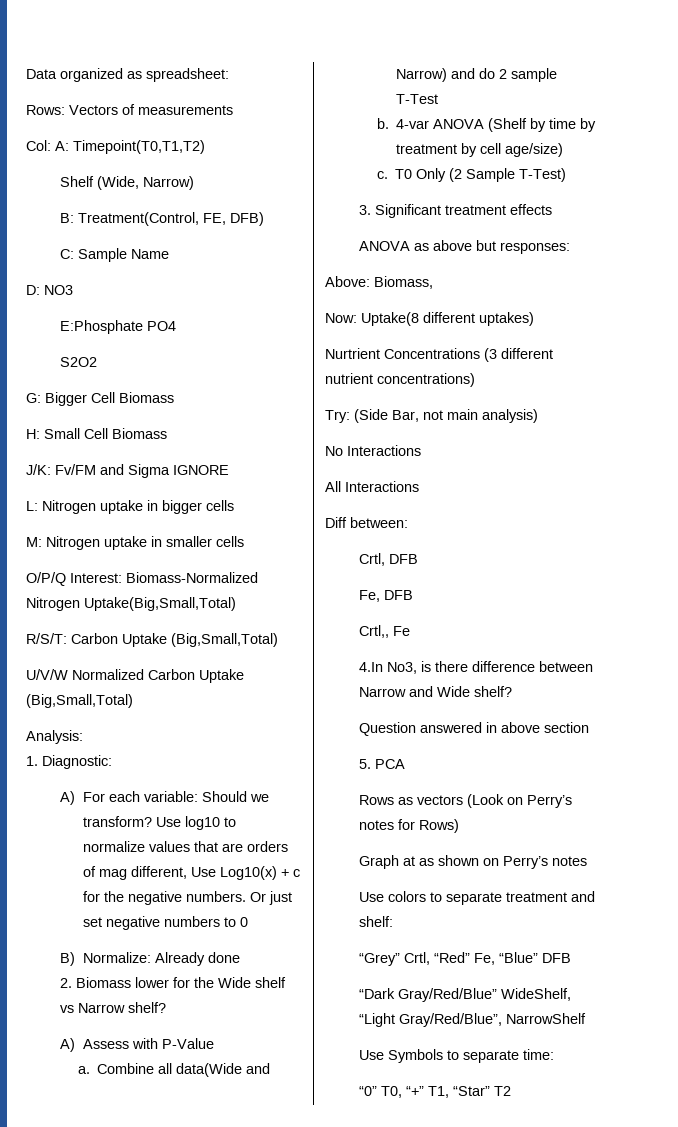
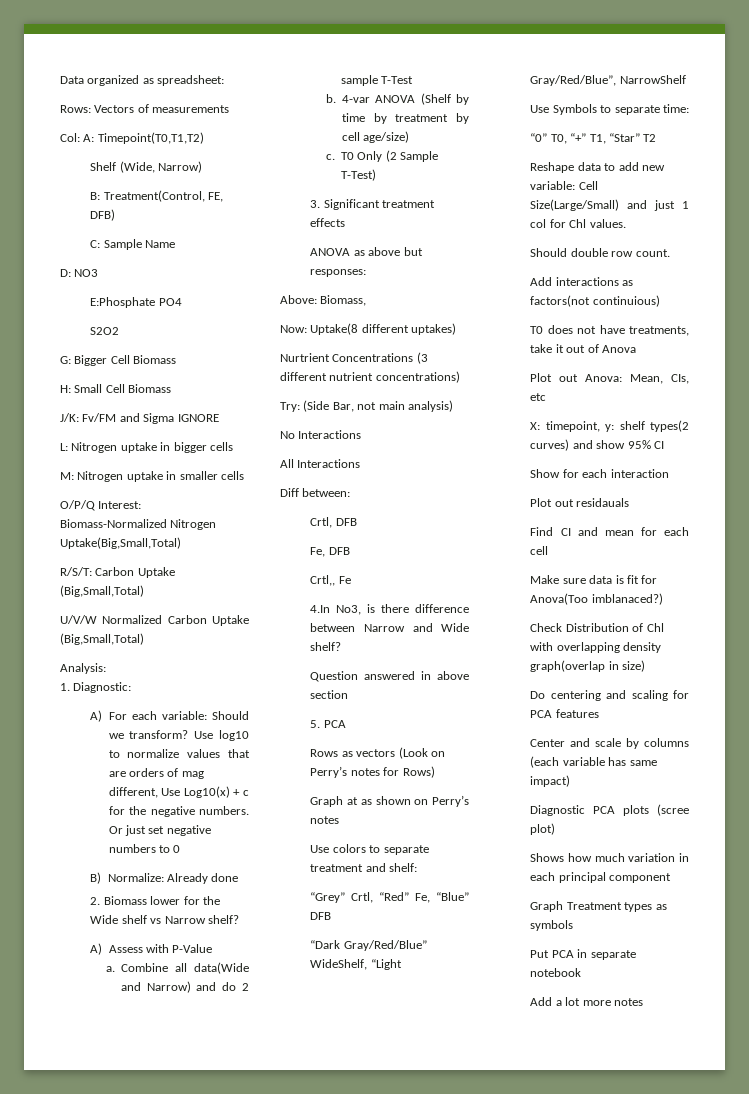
(512, 1091) none -> [530,162,665,173] [530,181,598,190] [530,199,689,211] [530,219,626,228] [530,248,670,257] [530,277,634,286] [530,295,660,307] [530,325,689,336] [530,344,636,353] [530,373,689,384] [530,393,547,401] [530,420,689,432] [530,439,664,451] [530,469,669,478] [530,498,630,507] [530,527,689,536] [530,546,549,555] [530,575,658,584] [530,593,663,605] [530,623,664,632] [530,642,662,653] [530,660,646,672] [530,690,689,701] [530,709,599,718] [530,738,689,749] [530,756,657,768] [530,775,571,787] [530,804,689,816] [530,823,556,835] [530,853,689,862] [530,872,672,883] [530,901,667,912] [530,920,574,931] [530,949,636,960] [530,968,582,977] [530,997,643,1006] // Reshape data to add new variable: Cell Size(Large/Small) and just 1 col for Chl values. // Should double row count. // Add interactions as factors(not continuious) // T0 does not have treatments, take it out of Anova // Plot out Anova: Mean, CIs, etc // X: timepoint, y: shelf types(2 curves) and show 95% CI // Show for each interaction // Plot out residauals // Find CI and mean for each cell // Make sure data is fit for Anova(Too imblanaced?) // Check Distribution of Chl with overlapping density graph(overlap in size) // Do centering and scaling for PCA features // Center and scale by columns (each variable has same impact) // Diagnostic PCA plots (scree plot) // Shows how much variation in each principal component // Graph Treatment types as symbols // Put PCA in separate notebook // Add a lot more notes

